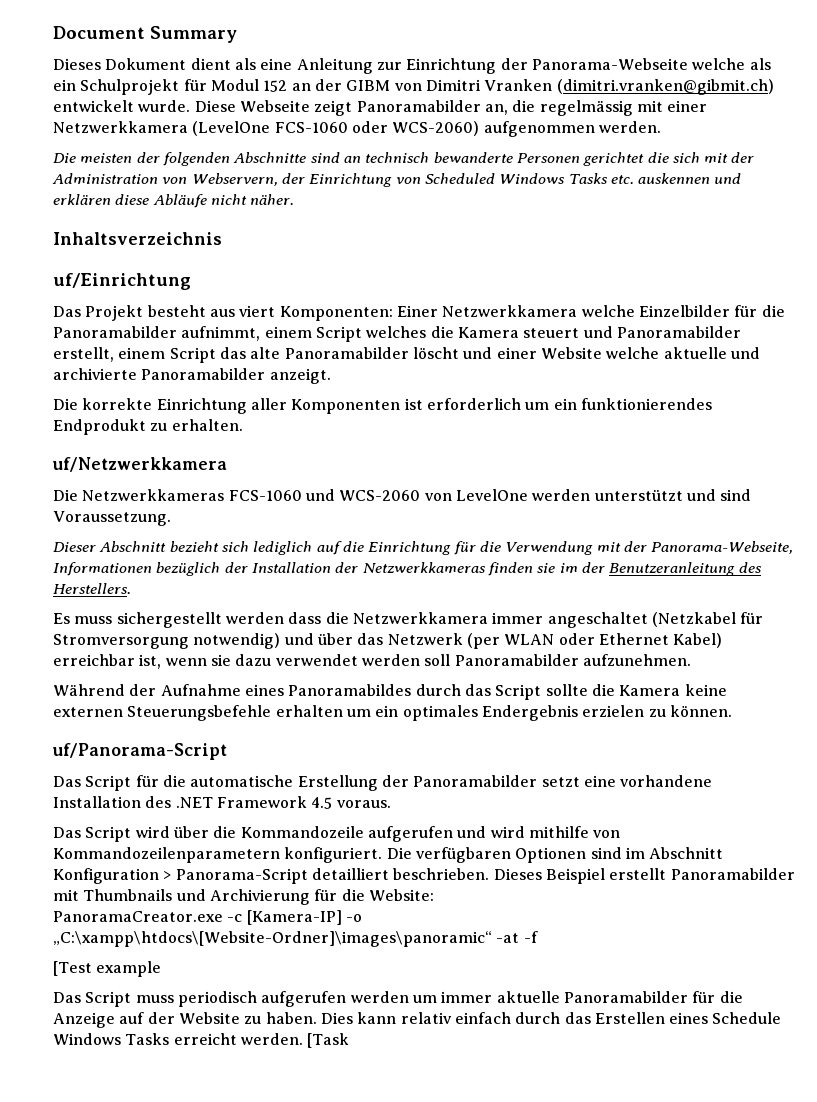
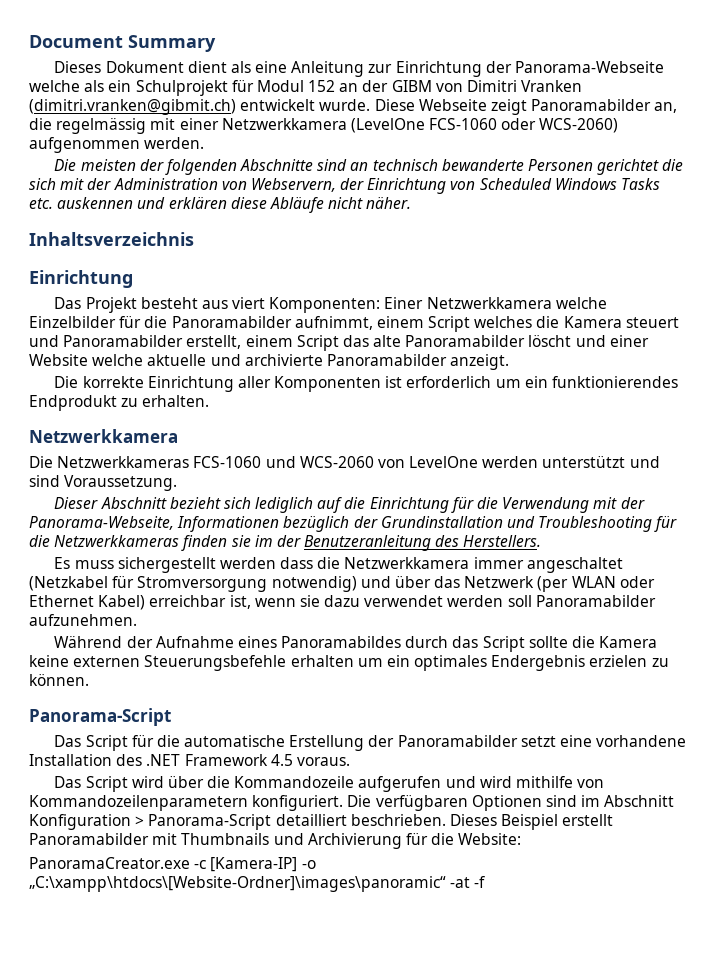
[53,273,191,290] uf/Einrichtung -> [29,270,133,288] Einrichtung
[52,457,227,472] uf/Netzwerkkamera -> [29,429,178,443] Netzwerkkamera
[251,562,359,573] Installation der -> [380,516,678,532] [29,535,50,547] Grundinstallation und Troubleshooting für die
[52,743,227,760] uf/Panorama-Script -> [29,708,171,726] Panorama-Script
[53,961,162,977] [53,991,743,1007] [53,1012,782,1028] [53,1033,350,1048] // [Test example // Das Script muss periodisch aufgerufen werden um immer aktuelle Panoramabilder für die Anzeige auf der Website zu haben. Dies kann relativ einfach durch das Erstellen eines Schedule Windows Tasks erreicht werden. [Task -> (486, 882) none

